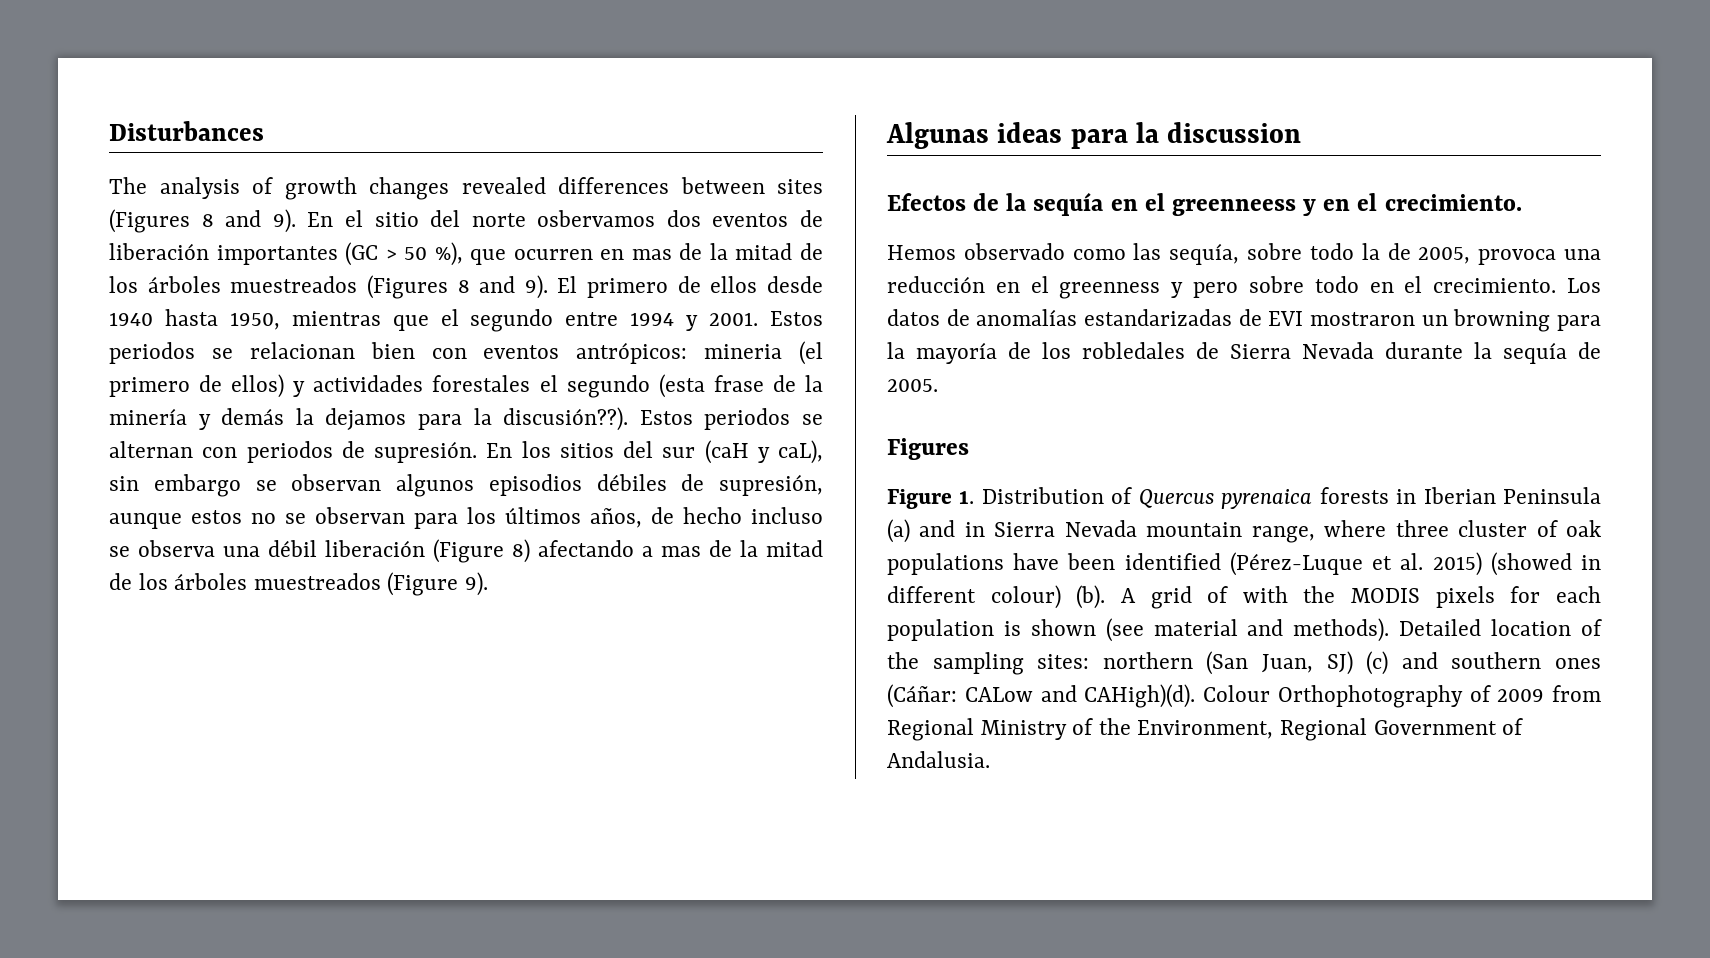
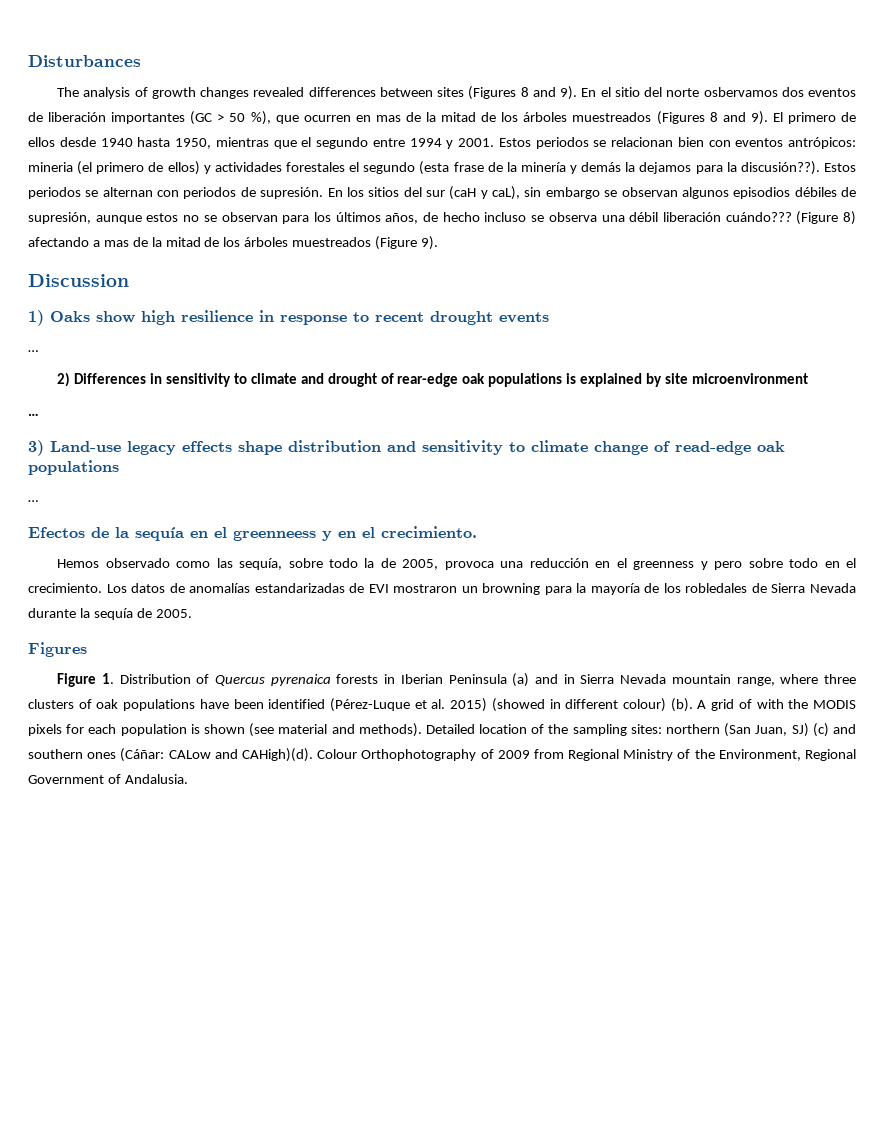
(425, 548) none -> [725,212,792,222] cuándo???
[886,122,1302,149] Algunas ideas para la discussion -> [28,274,129,287] [28,310,549,326] [28,350,38,352] [57,372,808,387] [28,413,39,416] [28,440,785,456] [28,460,119,475] [28,500,38,502] Discussion // 1) Oaks show high resilience in response to recent drought events // … // 2) Differences in sensitivity to climate and drought of rear-edge oak populations is explained by site microenvironment // … // 3) Land-use legacy effects shape distribution and sensitivity to climate change of read-edge oak populations // …
[1458,520,1528,537] cluster -> [28,699,74,709] clusters

